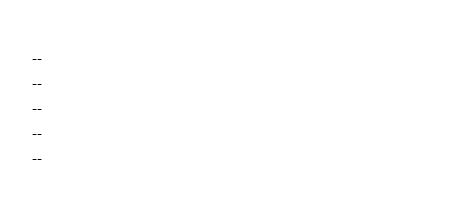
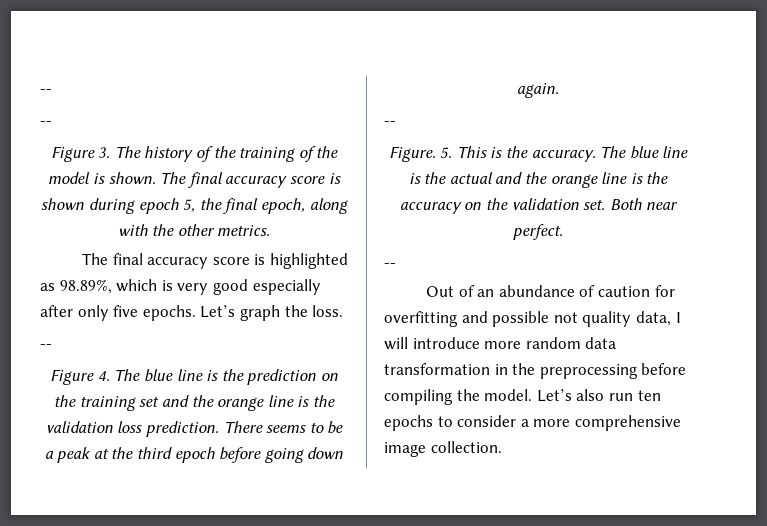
[32,59,42,64] [32,84,42,89] [32,109,42,114] [32,134,42,139] [32,159,42,164] -- // -- // -- // -- // -- -> [40,89,52,94] [40,121,52,126] [50,146,339,162] [48,172,341,188] [41,198,348,214] [117,224,271,236] [81,253,348,269] [40,279,321,295] [40,305,344,321] [40,344,52,349] [50,369,338,385] [54,395,335,411] [45,421,344,437] [44,447,344,463] [517,83,559,98] [384,121,396,126] [388,146,689,162] [408,172,669,188] [399,198,679,214] [513,224,563,240] [384,263,396,268] [425,285,675,297] [384,311,681,327] [384,337,617,350] [384,363,687,379] [384,389,661,405] [384,415,681,431] [384,441,502,457] -- // -- // Figure 3. The history of the training of the model is shown. The final accuracy score is shown during epoch 5, the final epoch, along with the other metrics. // The final accuracy score is highlighted as 98.89%, which is very good especially after only five epochs. Let’s graph the loss. // -- // Figure 4. The blue line is the prediction on the training set and the orange line is the validation loss prediction. There seems to be a peak at the third epoch before going down again. // -- // Figure. 5. This is the accuracy. The blue line is the actual and the orange line is the accuracy on the validation set. Both near perfect. // -- // Out of an abundance of caution for overfitting and possible not quality data, I will introduce more random data transformation in the preprocessing before compiling the model. Let’s also run ten epochs to consider a more comprehensive image collection.

